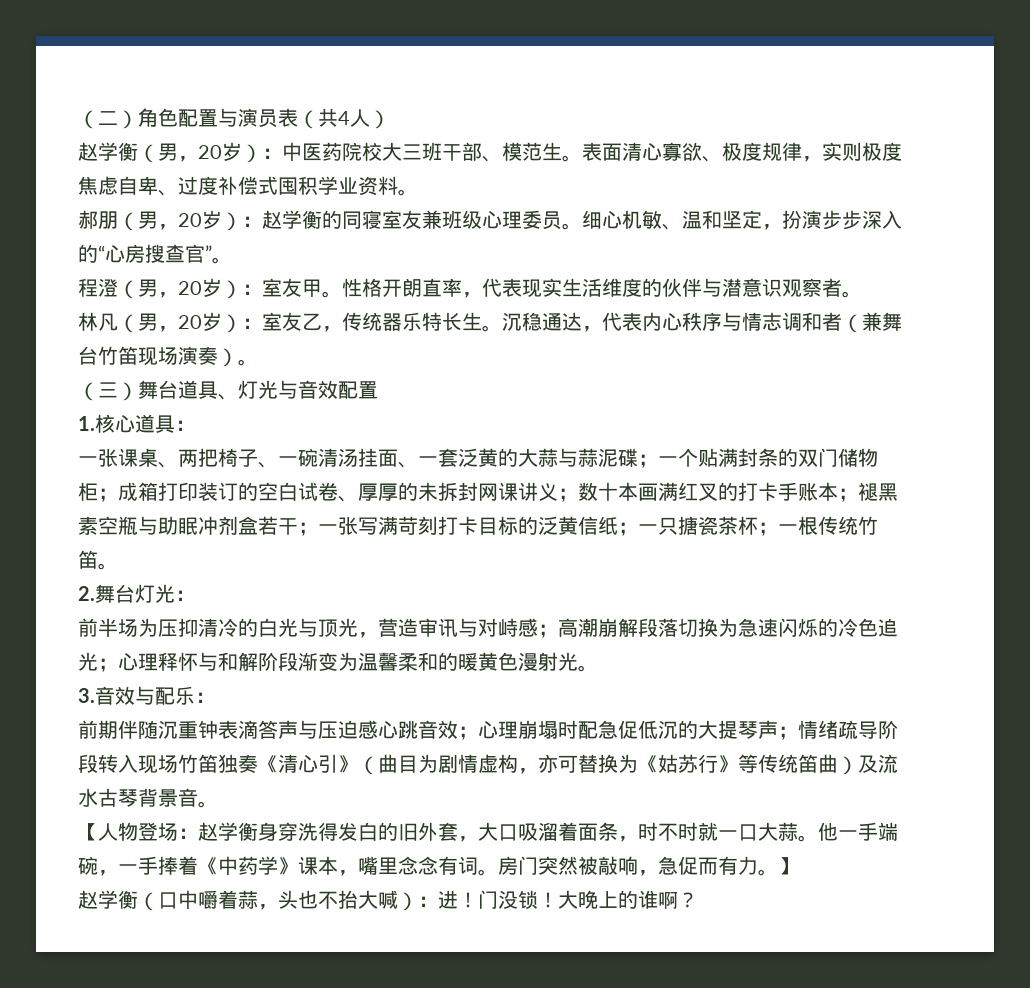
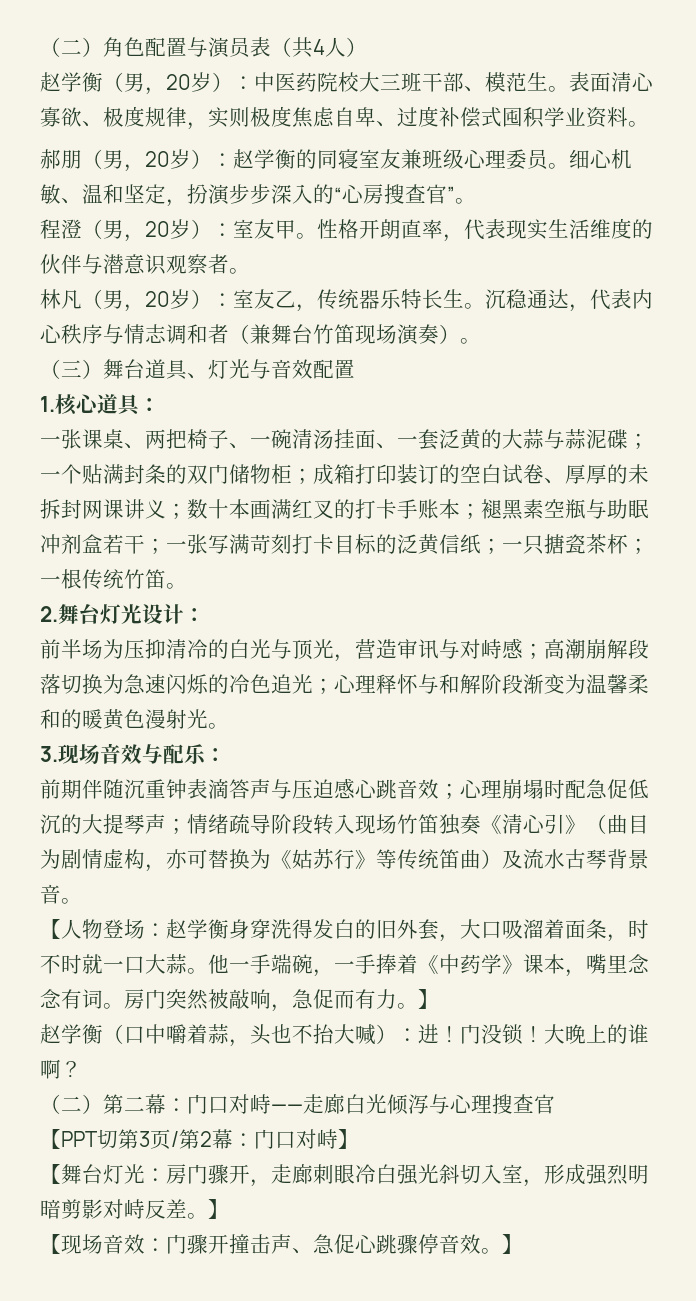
(175, 593) none -> [142,604,184,624] 设计
(95, 695) none -> [58,744,100,764] 现场
(698, 900) none -> [40,1094,555,1115] [40,1129,359,1149] [40,1164,649,1187] [40,1199,229,1219] [40,1234,523,1254] // （二）第二幕：门口对峙——走廊白光倾泻与心理搜查官 // 【PPT切第3页/第2幕：门口对峙】 // 【舞台灯光：房门骤开，走廊刺眼冷白强光斜切入室，形成强烈明暗剪影对峙反差。】 // 【现场音效：门骤开撞击声、急促心跳骤停音效。】

